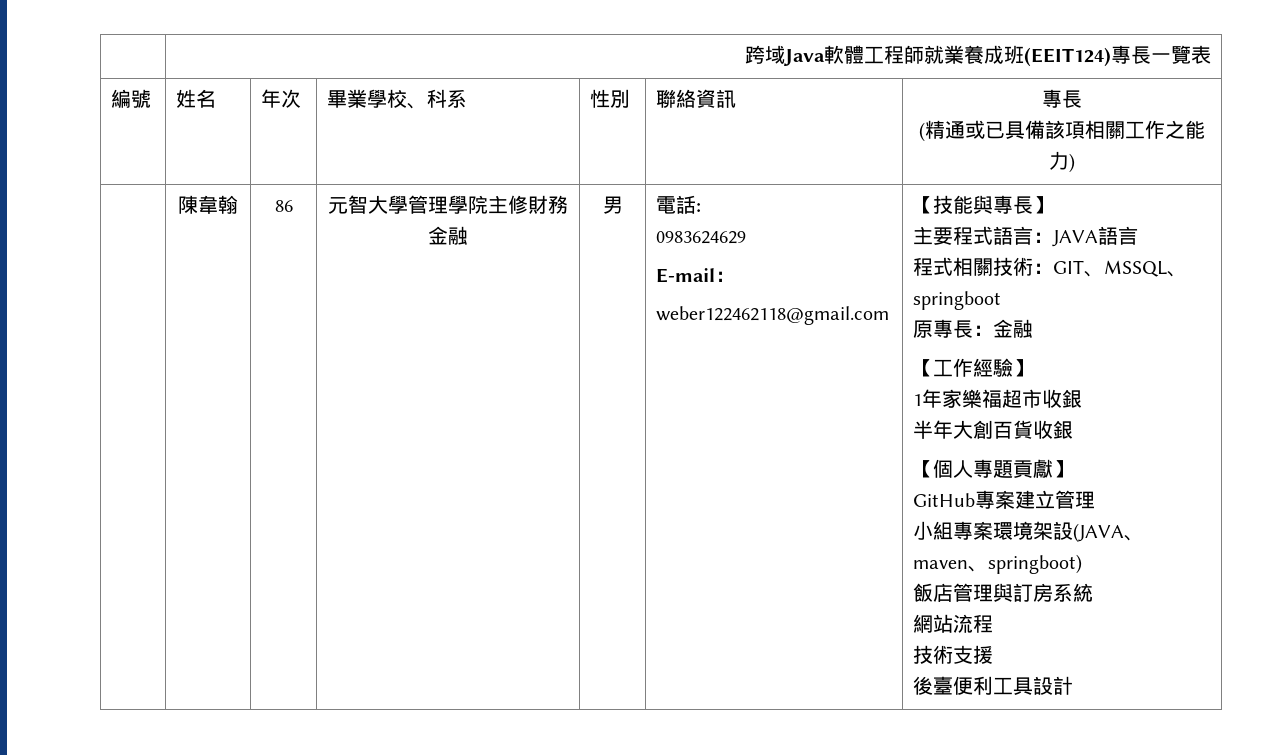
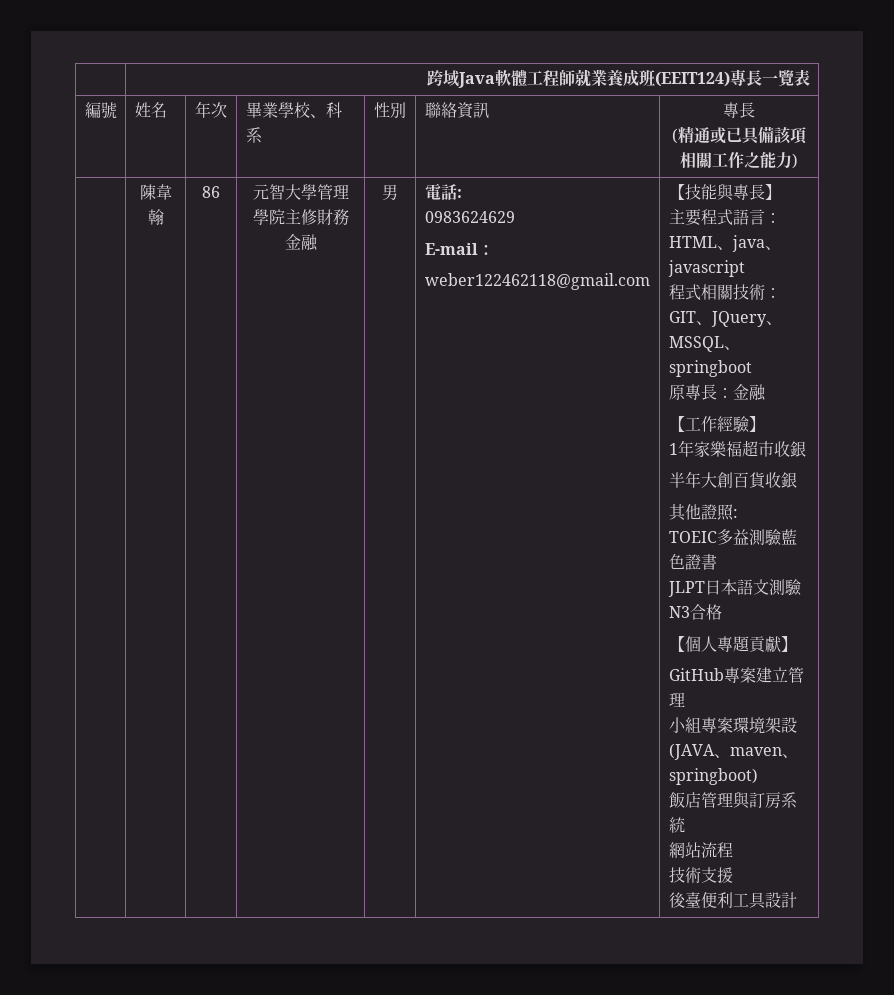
[1052,226,1139,247] JAVA語言 -> [668,235,781,252] [667,260,745,277] HTML、java、javascript
(1105, 274) none -> [710,311,782,327] JQuery、
(1074, 429) none -> [668,504,738,521] [668,529,797,546] [668,554,717,570] [667,579,802,597] [668,604,722,620] // 其他證照: // TOEIC多益測驗藍色證書 // JLPT日本語文測驗N3合格

